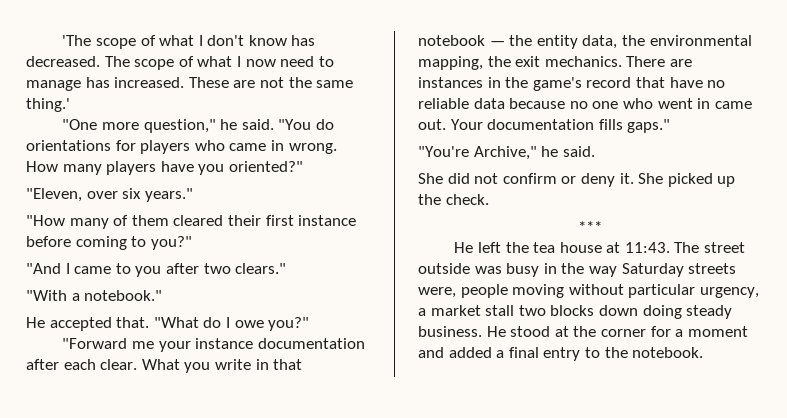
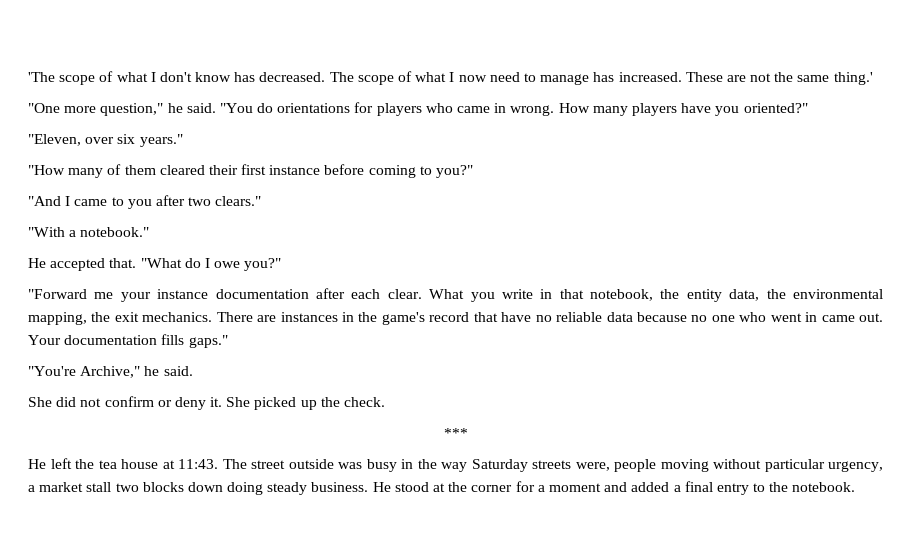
[418,35,505,46] notebook — -> [590,289,654,301] notebook,

